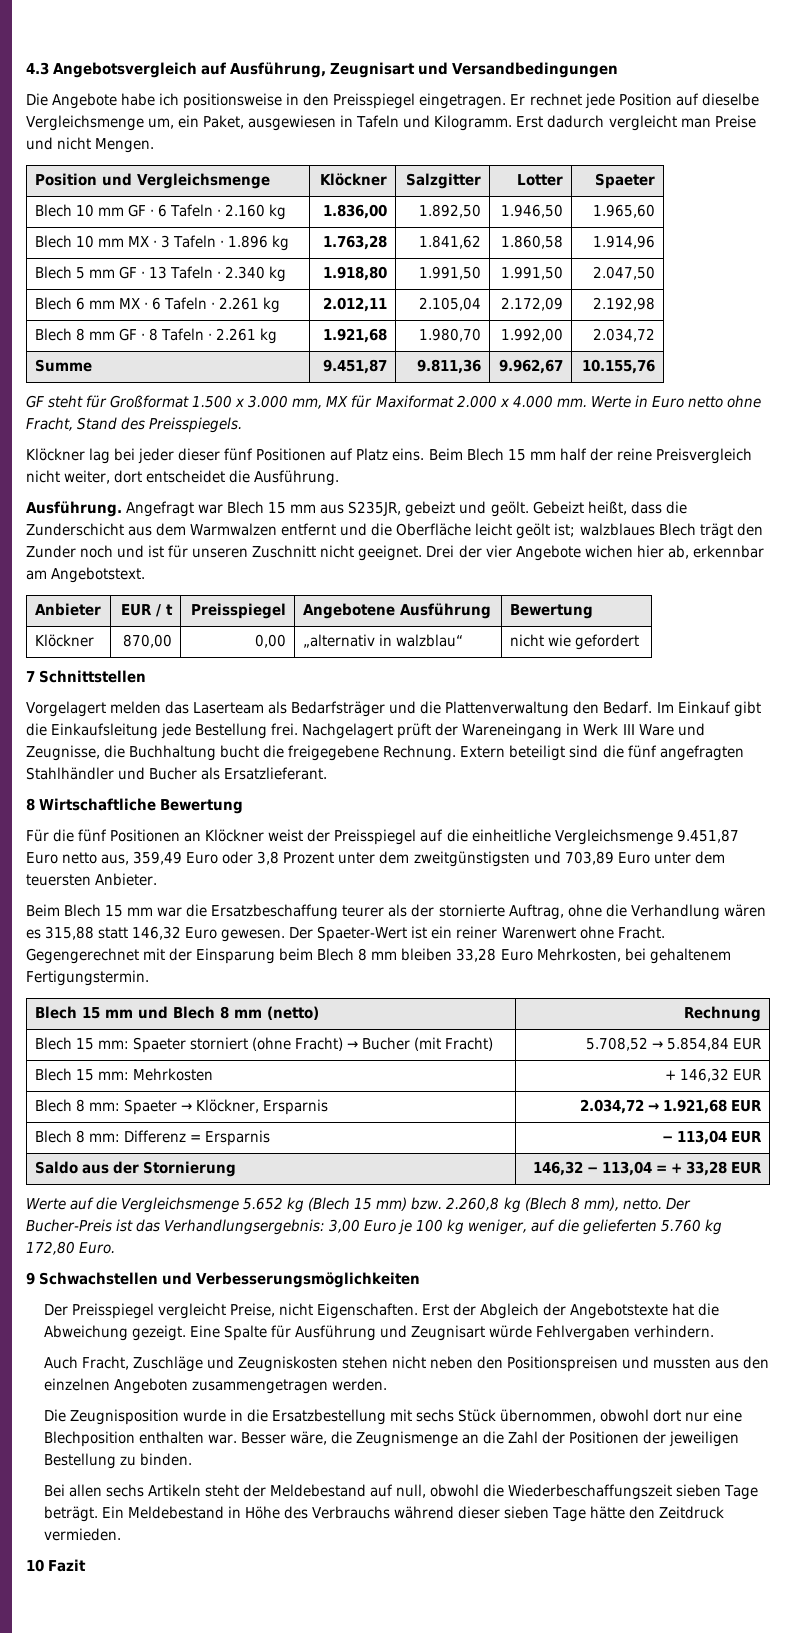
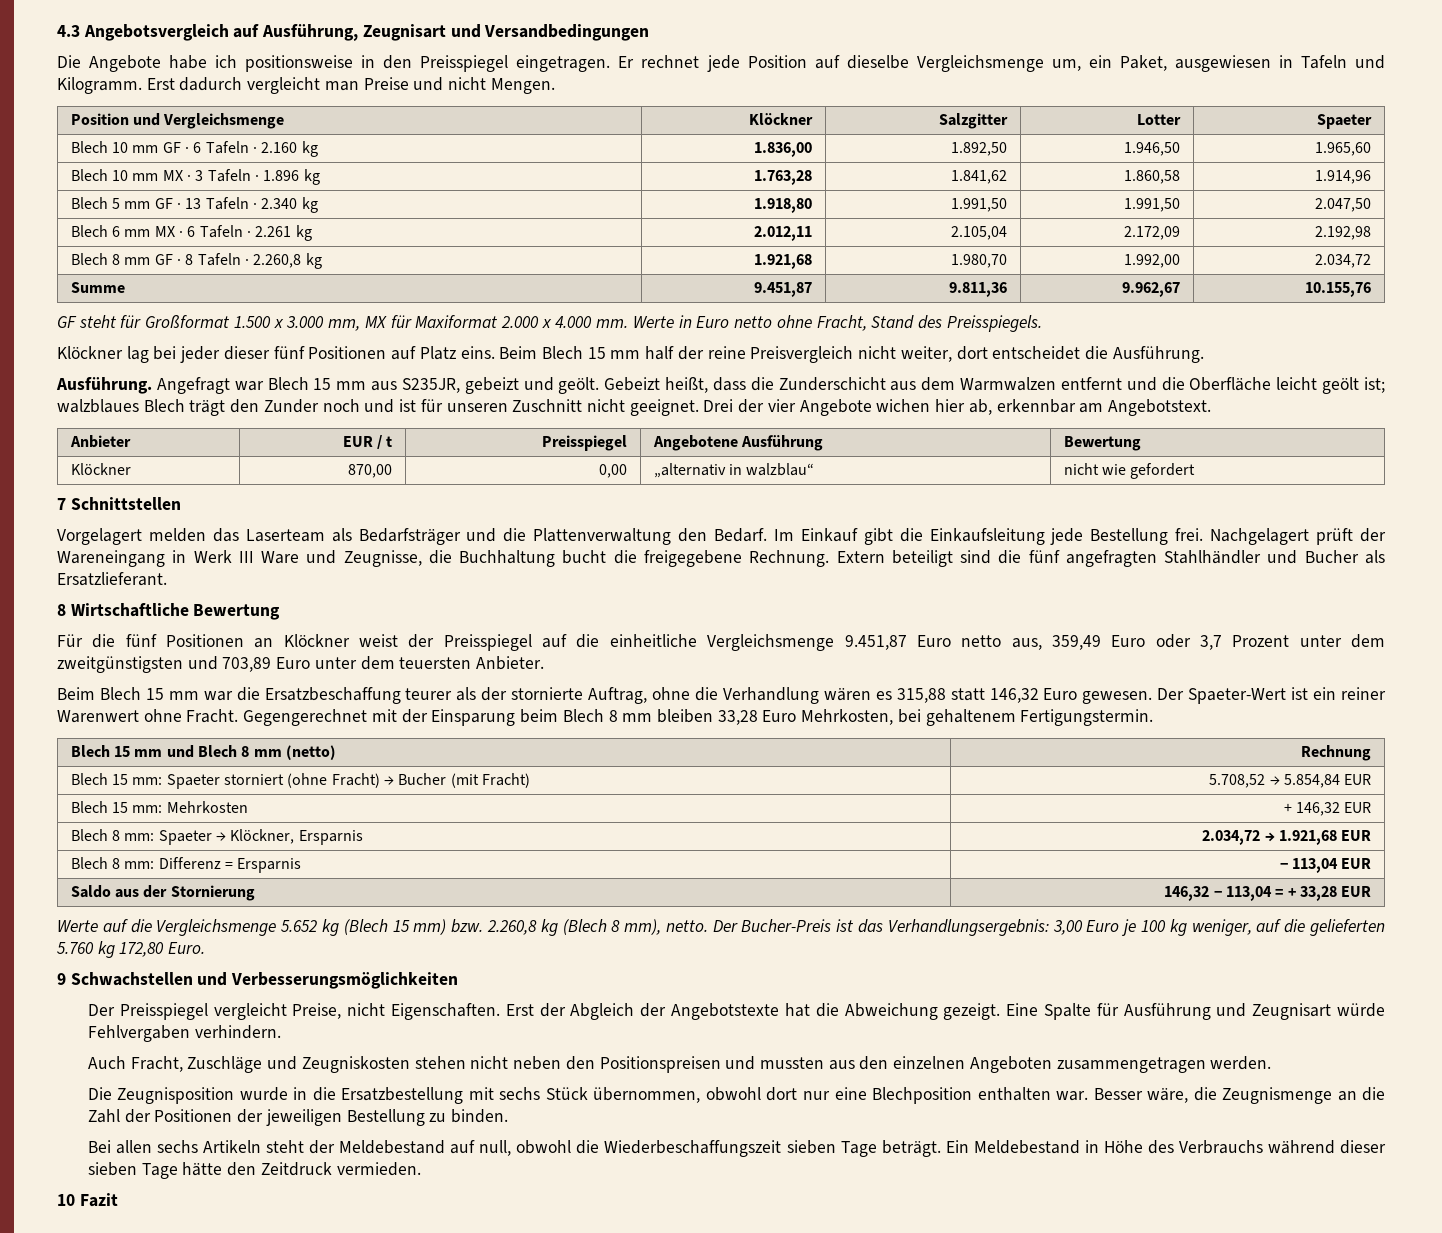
[216,328,257,341] 2.261 -> [253,254,302,268] 2.260,8
[257,851,280,865] 3,8 -> [1199,635,1222,650] 3,7

